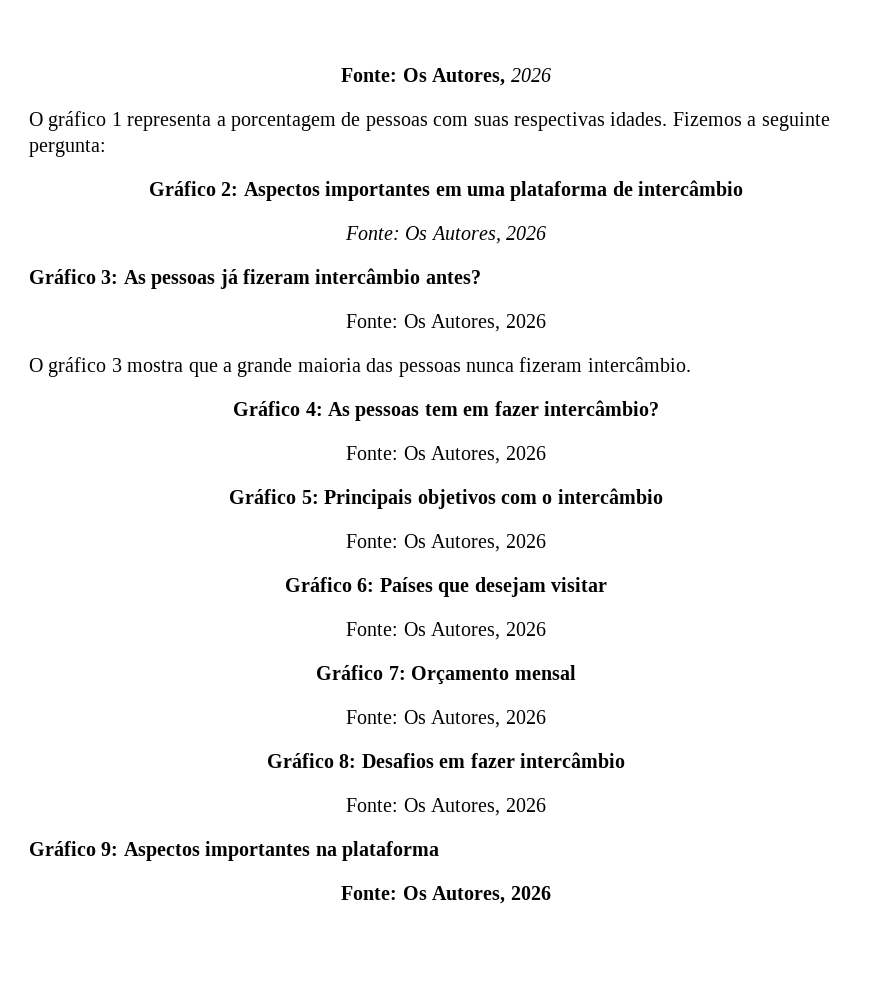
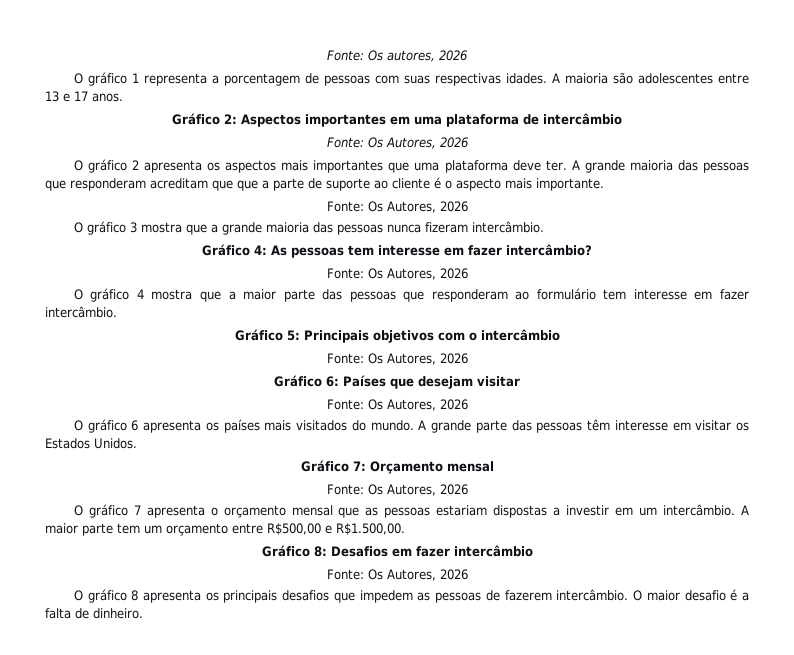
[341,68,506,86] Fonte: Os Autores, -> [327,50,435,62] Fonte: Os autores,
[672,112,830,131] [29,140,106,157] Fizemos a seguinte pergunta: -> [551,72,749,84] [45,91,123,102] A maioria são adolescentes entre 13 e 17 anos.
[29,268,481,289] Gráfico 3: As pessoas já fizeram intercâmbio antes? -> [73,159,750,173] [45,177,604,191] O gráfico 2 apresenta os aspectos mais importantes que uma plataforma deve ter. A grande maioria das pessoas que responderam acreditam que que a parte de suporte ao cliente é o aspecto mais importante.
(458, 410) none -> [378,245,440,256] interesse
(546, 453) none -> [73,288,750,302] [45,306,117,318] // O gráfico 4 mostra que a maior parte das pessoas que responderam ao formulário tem interesse em fazer intercâmbio.
(546, 629) none -> [73,419,750,433] [45,438,137,449] // O gráfico 6 apresenta os países mais visitados do mundo. A grande parte das pessoas têm interesse em visitar os Estados Unidos.
(546, 717) none -> [73,504,750,518] [45,523,405,536] // O gráfico 7 apresenta o orçamento mensal que as pessoas estariam dispostas a investir em um intercâmbio. A maior parte tem um orçamento entre R$500,00 e R$1.500,00.
[29,841,439,861] [341,886,551,904] Gráfico 9: Aspectos importantes na plataforma // Fonte: Os Autores, 2026 -> [73,589,750,603] [45,608,143,619] O gráfico 8 apresenta os principais desafios que impedem as pessoas de fazerem intercâmbio. O maior desafio é a falta de dinheiro.

